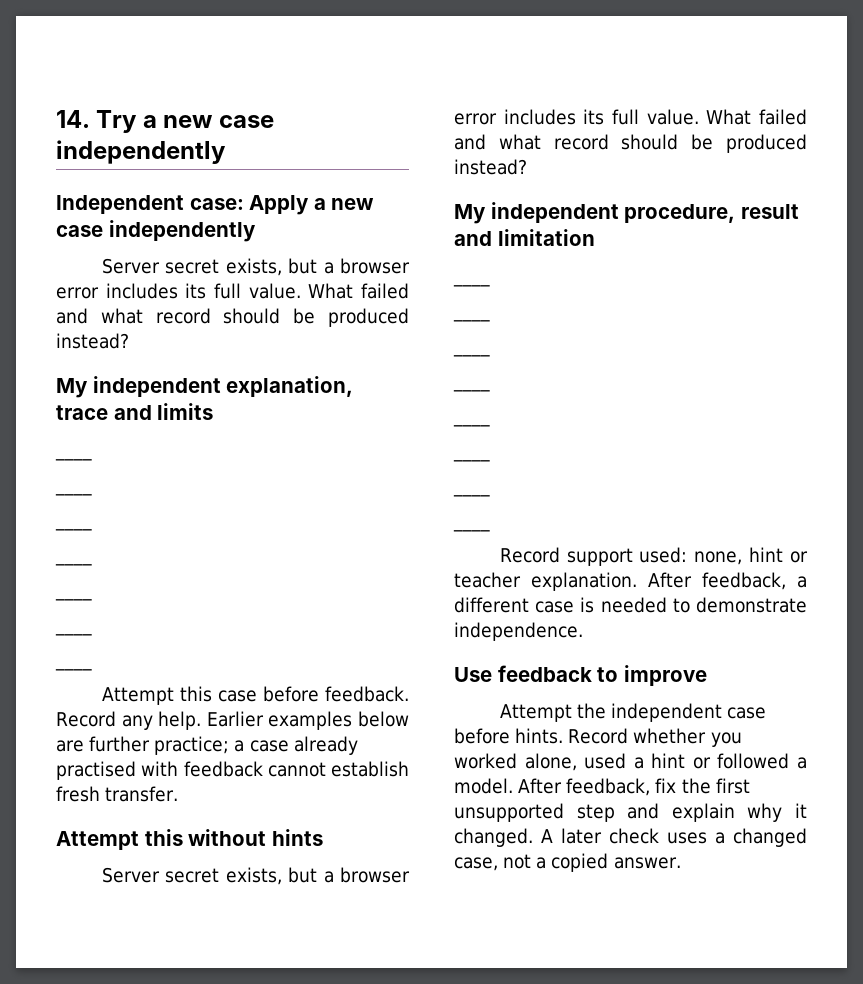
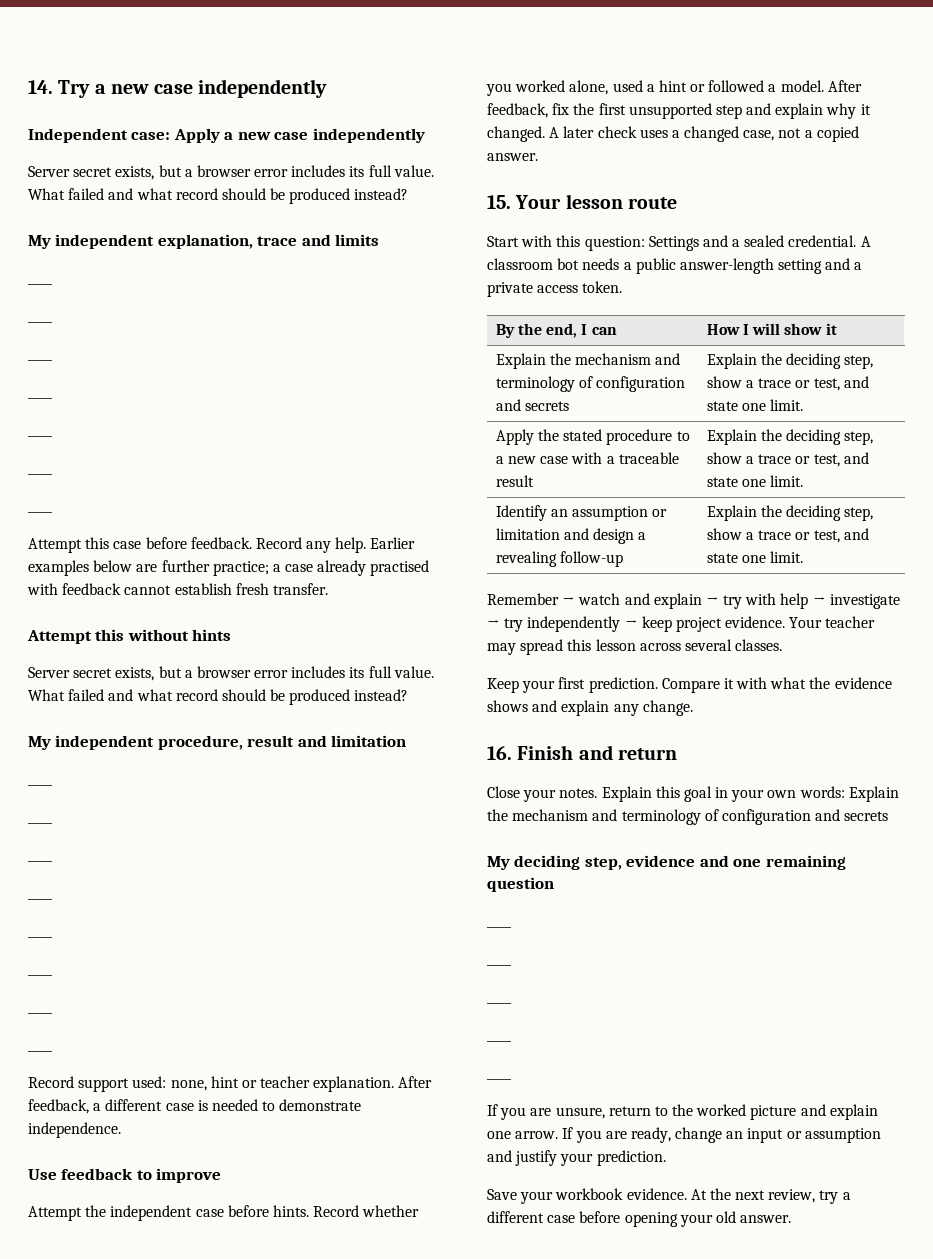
(681, 863) none -> [487,194,677,209] [487,235,871,251] [487,258,863,274] [487,281,623,297] [495,323,617,338] [706,323,837,335] [495,353,681,369] [495,376,686,392] [495,399,570,411] [706,353,874,369] [706,376,869,391] [706,399,804,411] [495,429,690,445] [495,452,679,464] [495,475,534,487] [706,429,874,445] [706,452,869,467] [706,475,804,487] [495,505,668,521] [495,528,647,544] [495,551,624,567] [706,505,874,521] [706,528,869,543] [706,551,804,563] [487,593,900,609] [487,616,876,632] [487,639,783,655] [487,677,892,693] [487,700,693,716] [487,745,677,760] [487,786,899,802] [487,809,889,825] [487,855,846,870] [487,877,554,892] [487,926,511,928] [487,964,511,966] [487,1002,511,1004] [487,1040,511,1042] [487,1078,511,1080] [487,1104,878,1120] [487,1127,881,1143] [487,1150,666,1166] [487,1188,851,1204] [487,1211,792,1227] // 15. Your lesson route // Start with this question: Settings and a sealed credential. A classroom bot needs a public answer-length setting and a private access token. // By the end, I can | How I will show it // Explain the mechanism and terminology of configuration and secrets | Explain the deciding step, show a trace or test, and state one limit. // Apply the stated procedure to a new case with a traceable result | Explain the deciding step, show a trace or test, and state one limit. // Identify an assumption or limitation and design a revealing follow-up | Explain the deciding step, show a trace or test, and state one limit. // Remember → watch and explain → try with help → investigate → try independently → keep project evidence. Your teacher may spread this lesson across several classes. // Keep your first prediction. Compare it with what the evidence shows and explain any change. // 16. Finish and return // Close your notes. Explain this goal in your own words: Explain the mechanism and terminology of configuration and secrets // My deciding step, evidence and one remaining question // ____ // ____ // ____ // ____ // ____ // If you are unsure, return to the worked picture and explain one arrow. If you are ready, change an input or assumption and justify your prediction. // Save your workbook evidence. At the next review, try a different case before opening your old answer.

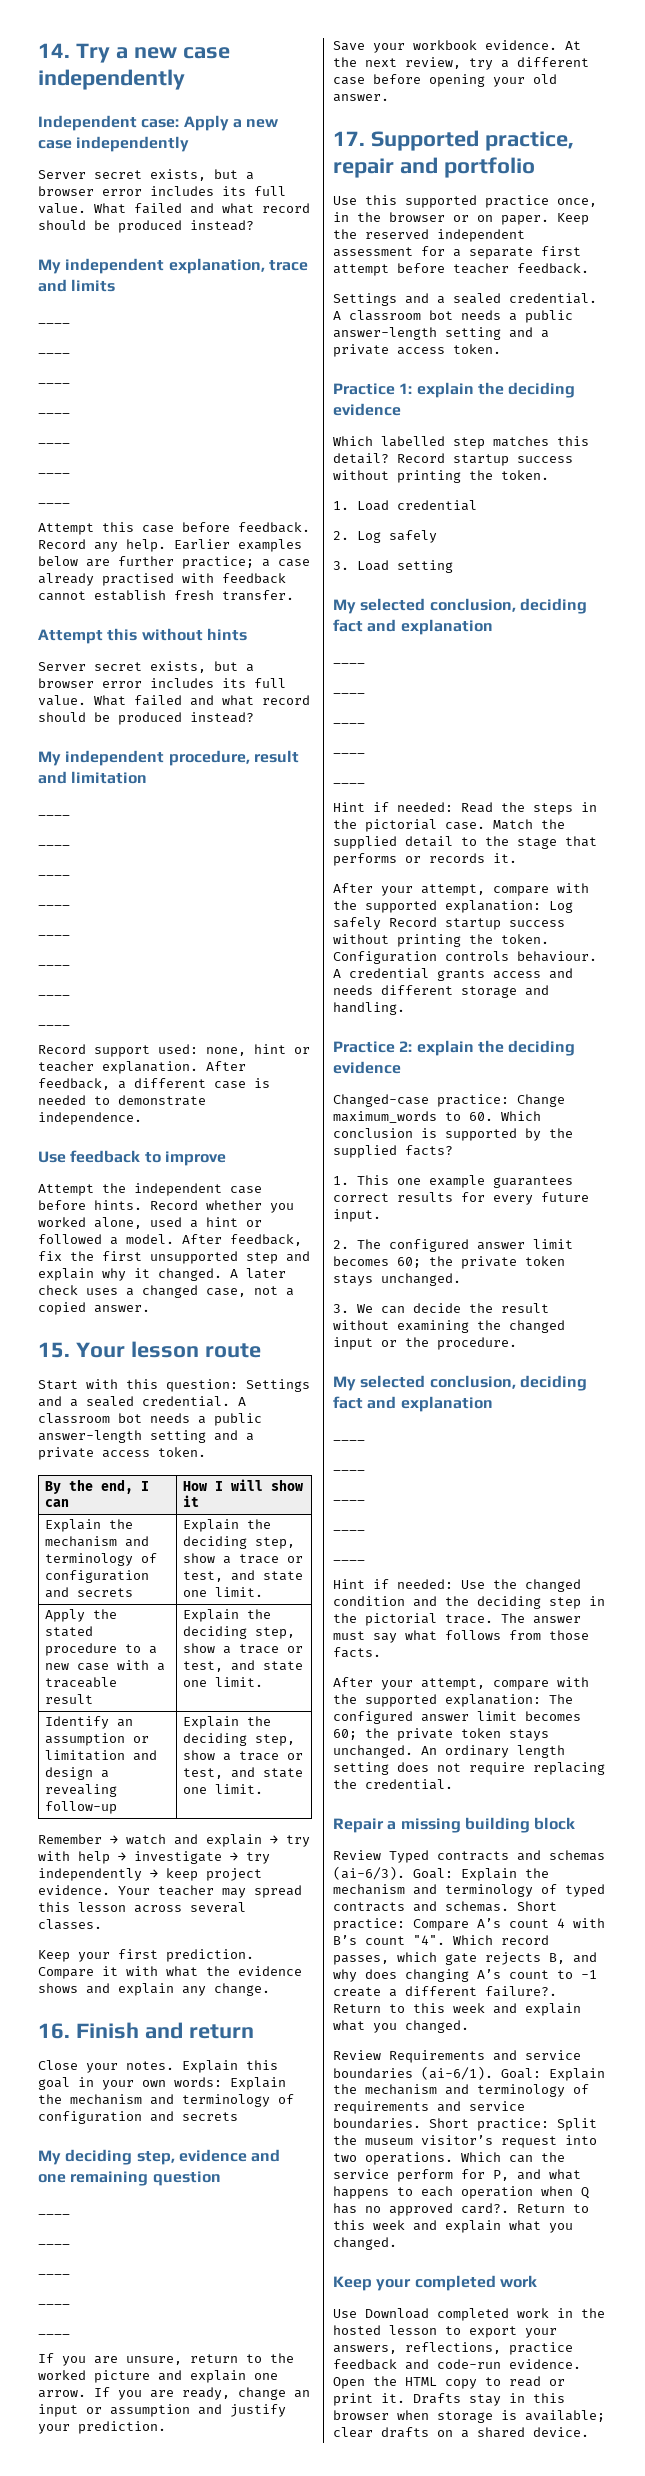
(792, 1219) none -> [333,130,574,151] [333,157,535,178] [333,195,597,208] [333,212,589,225] [333,229,525,242] [333,246,581,259] [333,263,589,276] [333,293,597,306] [333,310,573,323] [333,327,549,340] [333,344,501,357] [333,382,576,398] [333,403,401,416] [333,436,589,449] [333,453,573,466] [333,470,549,483] [333,500,477,511] [333,530,437,543] [333,560,453,573] [333,598,587,614] [333,619,493,635] [333,662,365,664] [333,692,365,694] [333,722,365,724] [333,752,365,754] [333,782,365,784] [333,802,597,815] [333,819,565,832] [333,836,597,849] [333,853,517,866] [333,883,589,896] [333,900,573,913] [333,917,565,930] [333,934,549,947] [333,951,597,964] [333,968,573,981] [333,985,549,998] [333,1002,405,1015] [333,1040,576,1056] [333,1061,401,1074] [333,1094,565,1107] [333,1111,541,1123] [333,1128,573,1141] [333,1145,453,1158] [333,1175,573,1188] [333,1192,589,1205] [333,1209,381,1222] [333,1239,573,1252] [333,1256,565,1269] [333,1273,461,1286] [333,1303,549,1314] [333,1320,565,1333] [333,1337,517,1350] [333,1375,587,1391] [333,1396,493,1412] [333,1439,365,1441] [333,1469,365,1471] [333,1499,365,1501] [333,1529,365,1531] [333,1559,365,1561] [333,1579,581,1592] [333,1596,605,1609] [333,1613,581,1626] [333,1630,589,1643] [333,1647,381,1658] [333,1677,589,1690] [333,1694,573,1707] [333,1711,581,1724] [333,1728,549,1741] [333,1745,565,1758] [333,1762,605,1775] [333,1779,453,1790] [333,1817,576,1833] [333,1850,605,1863] [333,1866,549,1881] [333,1884,605,1897] [333,1901,557,1912] [333,1918,605,1931] [333,1935,549,1945] [333,1952,597,1965] [333,1969,597,1982] [333,1986,557,1997] [333,2003,581,2016] [333,2020,469,2033] [333,2050,581,2063] [333,2066,605,2081] [333,2084,589,2097] [333,2101,525,2114] [333,2118,597,2131] [333,2135,597,2148] [333,2152,565,2165] [333,2169,581,2182] [333,2186,589,2199] [333,2203,589,2216] [333,2220,573,2233] [333,2237,397,2250] [333,2275,537,2291] [333,2308,605,2321] [333,2325,557,2338] [333,2342,573,2355] [333,2359,581,2370] [333,2376,565,2389] [333,2393,565,2406] [333,2410,605,2423] [333,2427,589,2438] // 17. Supported practice, repair and portfolio // Use this supported practice once, in the browser or on paper. Keep the reserved independent assessment for a separate first attempt before teacher feedback. // Settings and a sealed credential. A classroom bot needs a public answer-length setting and a private access token. // Practice 1: explain the deciding evidence // Which labelled step matches this detail? Record startup success without printing the token. // 1. Load credential // 2. Log safely // 3. Load setting // My selected conclusion, deciding fact and explanation // ____ // ____ // ____ // ____ // ____ // Hint if needed: Read the steps in the pictorial case. Match the supplied detail to the stage that performs or records it. // After your attempt, compare with the supported explanation: Log safely Record startup success without printing the token. Configuration controls behaviour. A credential grants access and needs different storage and handling. // Practice 2: explain the deciding evidence // Changed-case practice: Change maximum_words to 60. Which conclusion is supported by the supplied facts? // 1. This one example guarantees correct results for every future input. // 2. The configured answer limit becomes 60; the private token stays unchanged. // 3. We can decide the result without examining the changed input or the procedure. // My selected conclusion, deciding fact and explanation // ____ // ____ // ____ // ____ // ____ // Hint if needed: Use the changed condition and the deciding step in the pictorial trace. The answer must say what follows from those facts. // After your attempt, compare with the supported explanation: The configured answer limit becomes 60; the private token stays unchanged. An ordinary length setting does not require replacing the credential. // Repair a missing building block // Review Typed contracts and schemas (ai-6/3). Goal: Explain the mechanism and terminology of typed contracts and schemas. Short practice: Compare A’s count 4 with B’s count "4". Which record passes, which gate rejects B, and why does changing A’s count to -1 create a different failure?. Return to this week and explain what you changed. // Review Requirements and service boundaries (ai-6/1). Goal: Explain the mechanism and terminology of requirements and service boundaries. Short practice: Split the museum visitor’s request into two operations. Which can the service perform for P, and what happens to each operation when Q has no approved card?. Return to this week and explain what you changed. // Keep your completed work // Use Download completed work in the hosted lesson to export your answers, reflections, practice feedback and code-run evidence. Open the HTML copy to read or print it. Drafts stay in this browser when storage is available; clear drafts on a shared device.

